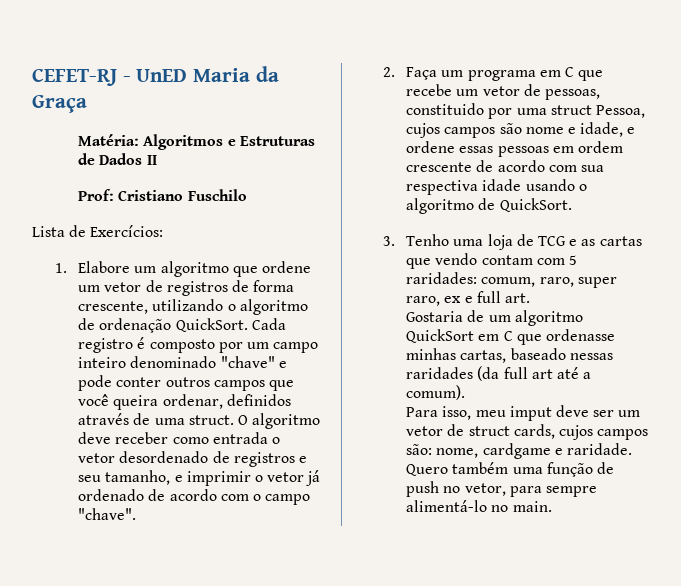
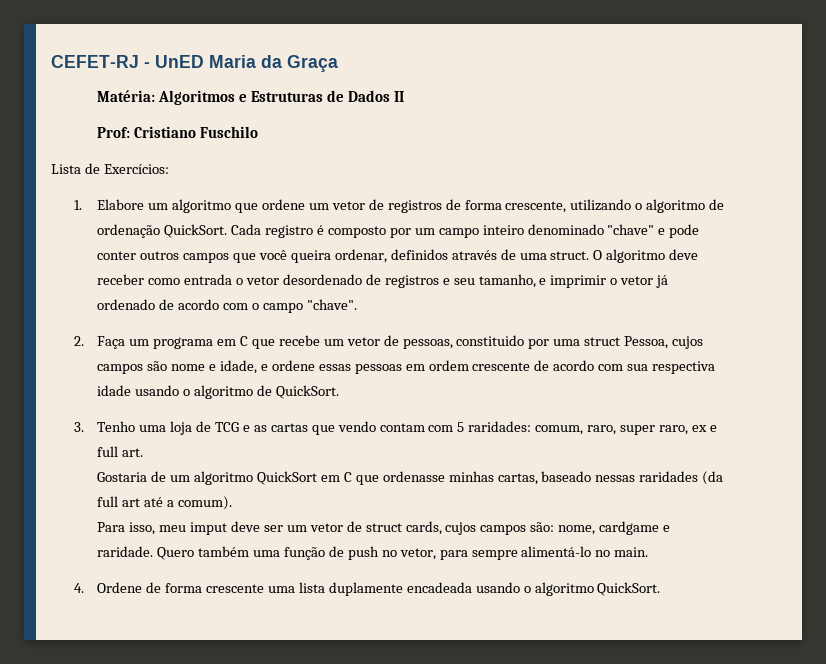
(552, 506) none -> [74,582,661,596] // 4. Ordene de forma crescente uma lista duplamente encadeada usando o algoritmo QuickSort.

